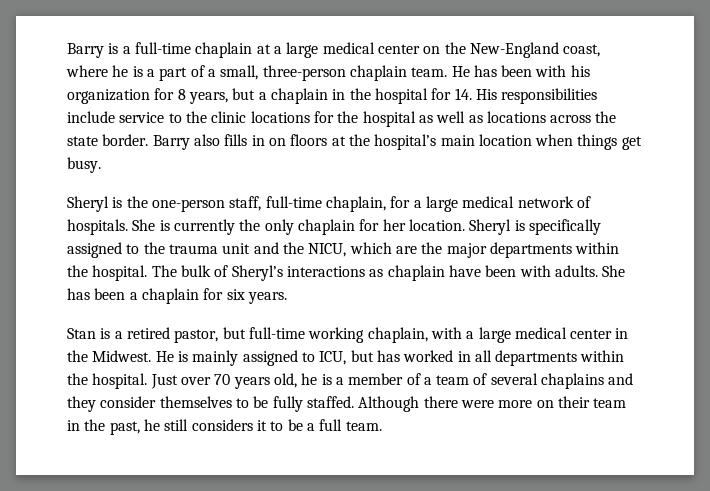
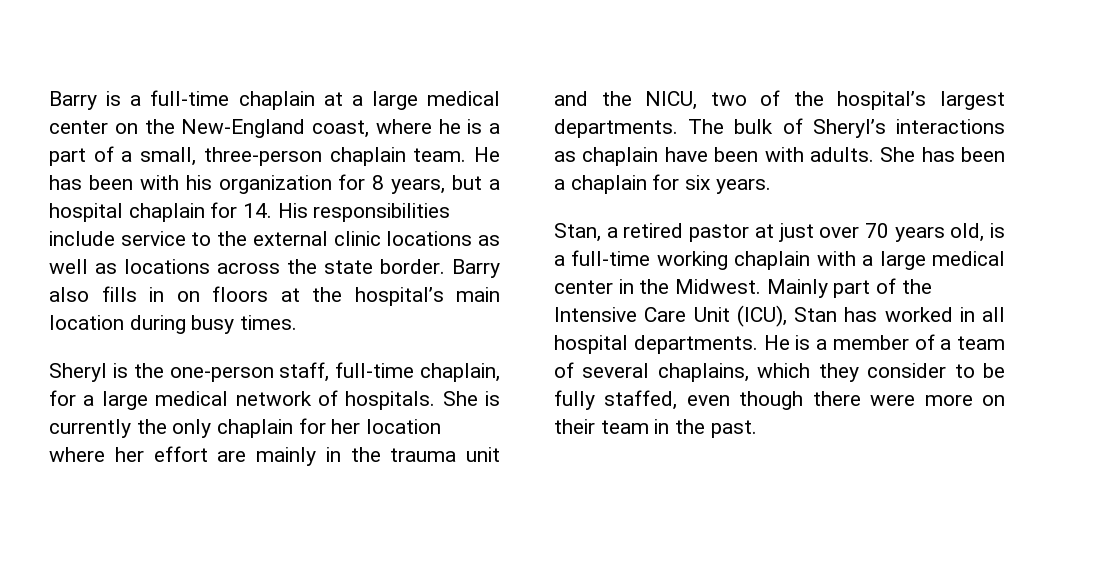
[270,88,428,104] chaplain in the hospital -> [49,203,205,222] hospital chaplain
(207, 117) none -> [252,231,328,246] external
[313,111,416,127] for the hospital -> (473, 238) none
[535,134,642,150] [67,157,101,173] when things get busy. -> [129,315,298,334] during busy times.
[408,219,601,235] [67,242,140,258] location. Sheryl is specifically assigned to -> [366,419,442,434] [49,446,341,466] location where her effort are mainly in
[349,242,620,258] [67,265,148,281] which are the major departments within the hospital. -> [710,90,1005,110] [554,119,678,138] two of the hospital’s largest departments.
[67,327,246,343] Stan is a retired pastor, but -> [554,223,1005,242] [554,255,565,266] Stan, a retired pastor at just over 70 years old, is a
[367,327,428,343] chaplain, -> [734,251,811,270] chaplain
[155,350,625,366] [67,373,318,389] He is mainly assigned to ICU, but has worked in all departments within the hospital. Just over 70 years old, he -> [766,278,932,298] [554,305,1005,327] [554,335,790,354] Mainly part of the Intensive Care Unit (ICU), Stan has worked in all hospital departments. He
[541,373,634,389] chaplains and -> [657,363,811,382] chaplains, which
[159,396,232,408] themselves -> (947, 370) none
[306,396,420,412] staffed. Although -> [604,390,804,410] staffed, even though
[109,419,382,435] past, he still considers it to be a full team. -> [710,420,757,438] past.

